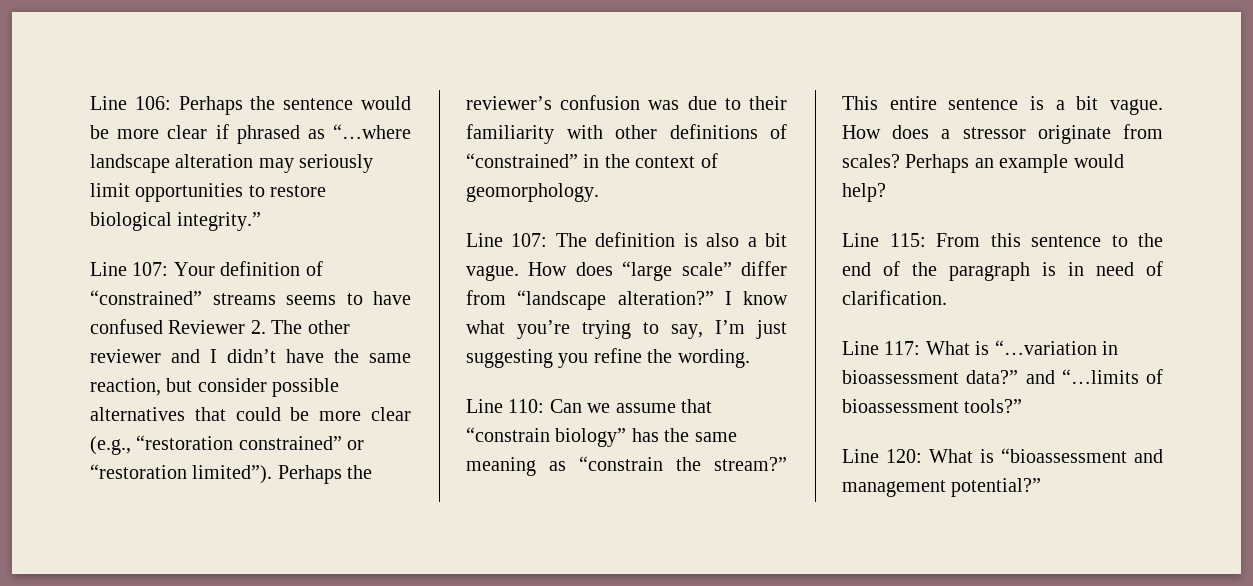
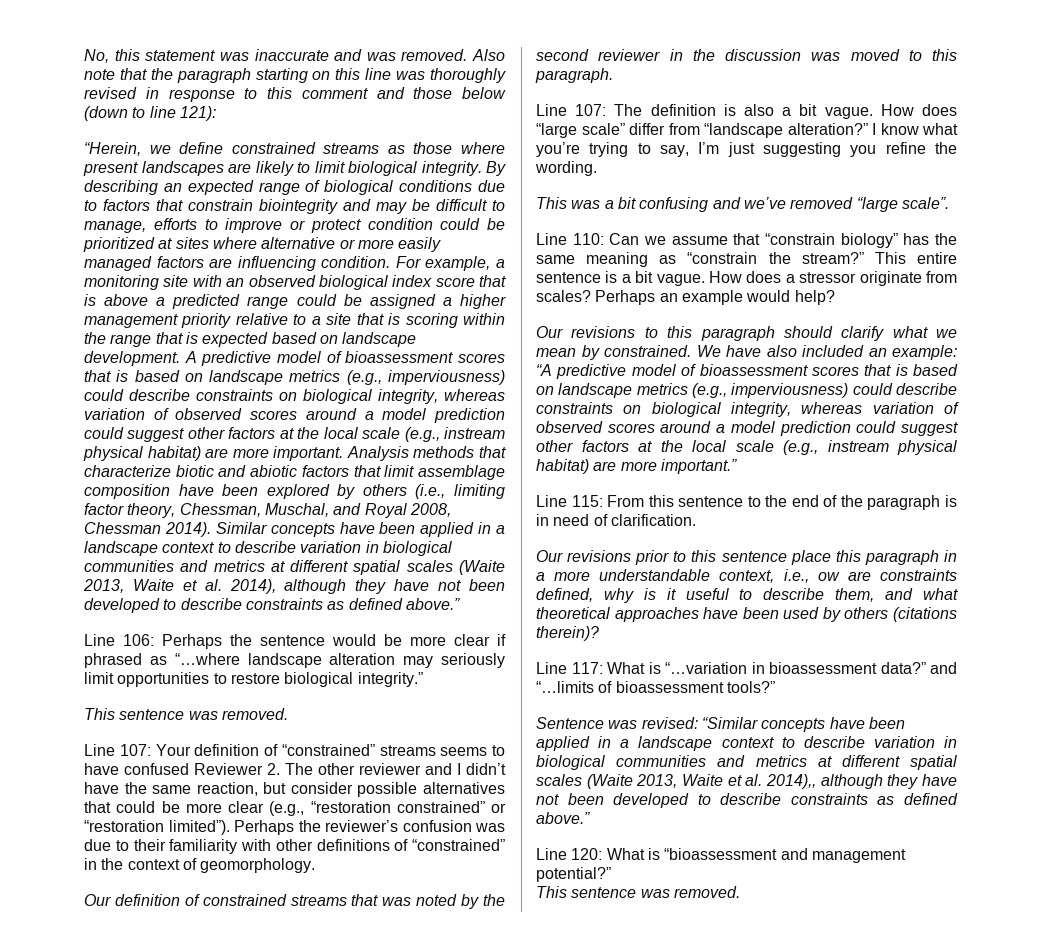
(90, 103) none -> [84,49,505,63] [84,68,507,83] [84,87,506,102] [84,106,216,121] [84,142,505,156] [83,161,506,176] [84,180,505,195] [84,199,505,214] [84,218,505,233] [83,237,442,252] [84,256,505,271] [84,275,506,290] [84,294,506,309] [84,313,506,328] [84,332,417,347] [84,351,506,366] [84,370,505,385] [84,389,505,404] [84,408,506,423] [84,427,506,442] [83,446,506,461] [84,465,506,480] [84,484,505,499] [84,503,451,518] [84,522,505,537] [84,541,452,556] [84,560,505,575] [83,579,506,594] [84,598,460,613] No, this statement was inaccurate and was removed. Also note that the paragraph starting on this line was thoroughly revised in response to this comment and those below (down to line 121): // “Herein, we define constrained streams as those where present landscapes are likely to limit biological integrity. By describing an expected range of biological conditions due to factors that constrain biointegrity and may be difficult to manage, efforts to improve or protect condition could be prioritized at sites where alternative or more easily managed factors are influencing condition. For example, a monitoring site with an observed biological index score that is above a predicted range could be assigned a higher management priority relative to a site that is scoring within the range that is expected based on landscape development. A predictive model of bioassessment scores that is based on landscape metrics (e.g., imperviousness) could describe constraints on biological integrity, whereas variation of observed scores around a model prediction could suggest other factors at the local scale (e.g., instream physical habitat) are more important. Analysis methods that characterize biotic and abiotic factors that limit assemblage composition have been explored by others (i.e., limiting factor theory, Chessman, Muschal, and Royal 2008, Chessman 2014). Similar concepts have been applied in a landscape context to describe variation in biological communities and metrics at different spatial scales (Waite 2013, Waite et al. 2014), although they have not been developed to describe constraints as defined above.” //
(262, 221) none -> [84,708,288,720] // This sentence was removed.
(599, 192) none -> [84,894,506,909] [536,49,957,61] [535,68,613,83] // Our definition of constrained streams that was noted by the second reviewer in the discussion was moved to this paragraph.
(750, 358) none -> [536,197,949,212] // This was a bit confusing and we’ve removed “large scale”.
(886, 192) none -> [536,326,957,341] [536,345,957,360] [536,364,958,379] [536,383,957,398] [536,402,959,417] [536,421,958,436] [536,440,957,455] [536,459,737,474] // Our revisions to this paragraph should clarify what we mean by constrained. We have also included an example: “A predictive model of bioassessment scores that is based on landscape metrics (e.g., imperviousness) could describe constraints on biological integrity, whereas variation of observed scores around a model prediction could suggest other factors at the local scale (e.g., instream physical habitat) are more important.”
(947, 297) none -> [536,550,957,565] [536,569,957,583] [536,588,958,603] [536,607,957,622] [536,626,599,641] // Our revisions prior to this sentence place this paragraph in a more understandable context, i.e., ow are constraints defined, why is it useful to describe them, and what theoretical approaches have been used by others (citations therein)?
(1023, 406) none -> [536,717,905,732] [536,736,957,751] [536,755,957,770] [536,774,957,789] [536,793,958,808] [536,812,590,824] // Sentence was revised: “Similar concepts have been applied in a landscape context to describe variation in biological communities and metrics at different spatial scales (Waite 2013, Waite et al. 2014),, although they have not been developed to describe constraints as defined above.”
(1042, 487) none -> [536,886,740,898] // This sentence was removed.

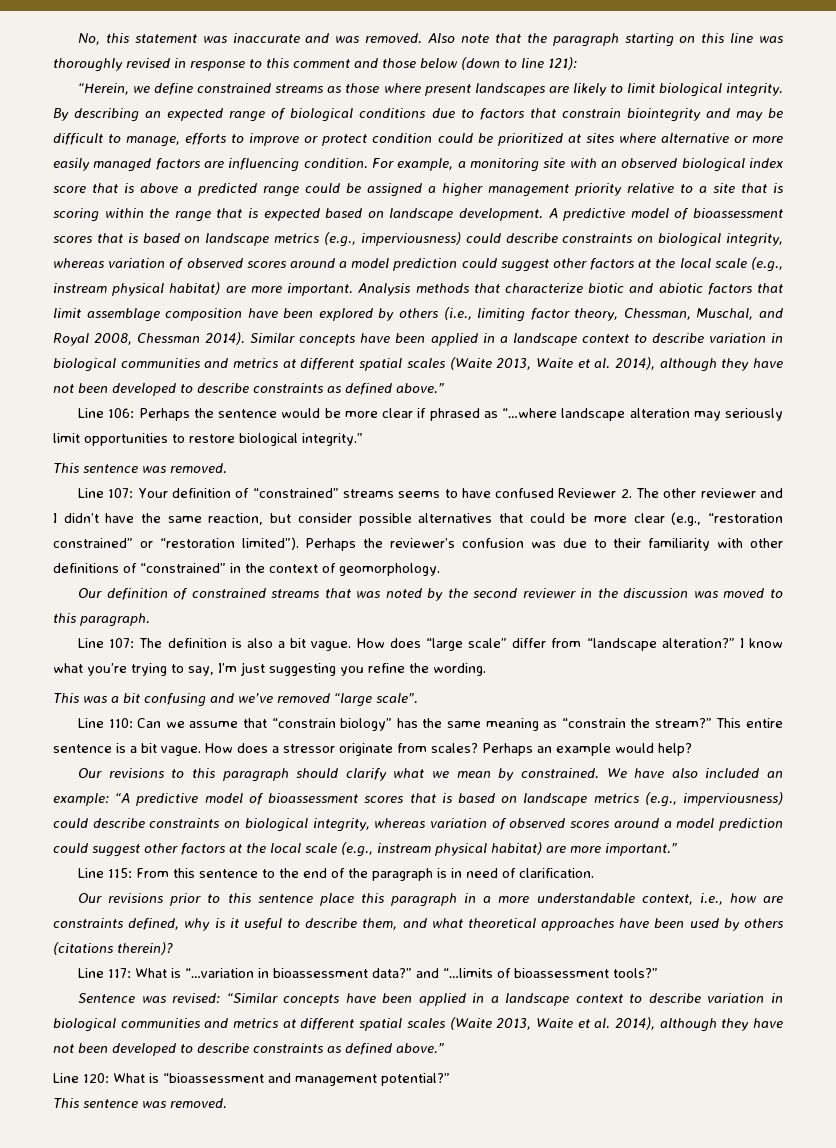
[817,572,840,581] ow -> [729,893,757,903] how
[766,774,816,789] 2014),, -> [614,1017,655,1030] 2014),

